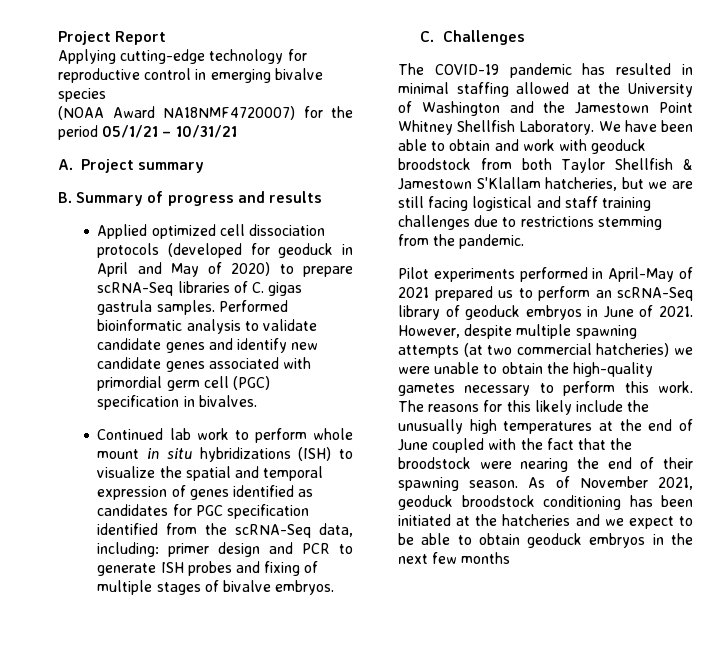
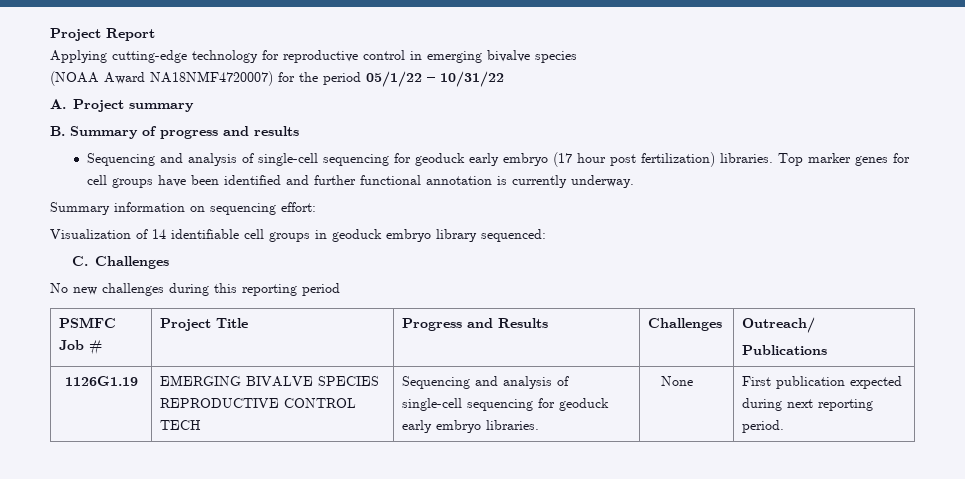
[102,125,237,138] 05/1/21 – 10/31/21 -> [366,71,504,87] 05/1/22 – 10/31/22
[97,224,326,239] [97,243,353,258] [97,262,353,277] [97,281,303,296] [97,300,288,315] [97,319,318,334] [97,338,319,353] [97,357,312,372] [97,376,271,391] [97,395,257,410] [97,428,353,443] [97,447,353,462] [97,466,324,481] [97,485,314,500] [97,504,310,519] [97,523,353,538] [97,542,353,557] [97,561,319,576] [97,580,335,595] [420,30,525,45] [398,63,693,78] [398,82,693,97] [398,101,693,116] [398,120,693,135] [398,139,647,154] [398,158,693,173] [398,177,693,191] [398,196,651,211] [398,215,662,230] [398,234,525,249] [398,267,693,282] [398,286,693,301] [398,305,693,320] [398,324,637,339] [398,343,693,358] [398,362,653,377] [398,381,693,396] [398,400,650,415] [398,419,693,434] [398,438,633,453] [398,457,693,472] [398,476,693,491] [398,495,693,510] [398,514,693,529] [398,533,693,548] [398,552,511,564] Applied optimized cell dissociation protocols (developed for geoduck in April and May of 2020) to prepare scRNA-Seq libraries of C. gigas gastrula samples. Performed bioinformatic analysis to validate candidate genes and identify new candidate genes associated with primordial germ cell (PGC) specification in bivalves. // Continued lab work to perform whole mount in situ hybridizations (ISH) to visualize the spatial and temporal expression of genes identified as candidates for PGC specification identified from the scRNA-Seq data, including: primer design and PCR to generate ISH probes and fixing of multiple stages of bivalve embryos. // C. Challenges // The COVID-19 pandemic has resulted in minimal staffing allowed at the University of Washington and the Jamestown Point Whitney Shellfish Laboratory. We have been able to obtain and work with geoduck broodstock from both Taylor Shellfish & Jamestown S'Klallam hatcheries, but we are still facing logistical and staff training challenges due to restrictions stemming from the pandemic. // Pilot experiments performed in April-May of 2021 prepared us to perform an scRNA-Seq library of geoduck embryos in June of 2021. However, despite multiple spawning attempts (at two commercial hatcheries) we were unable to obtain the high-quality gametes necessary to perform this work. The reasons for this likely include the unusually high temperatures at the end of June coupled with the fact that the broodstock were nearing the end of their spawning season. As of November 2021, geoduck broodstock conditioning has been initiated at the hatcheries and we expect to be able to obtain geoduck embryos in the next few months -> [86,152,910,167] [86,175,634,188] [50,202,316,215] [50,229,546,242] [71,256,169,269] [50,283,340,296] [59,317,117,328] [59,340,103,355] [160,318,249,331] [402,318,549,331] [648,318,723,331] [742,317,816,333] [742,345,828,355] [64,376,138,386] [160,375,380,387] [160,398,357,408] [160,420,202,430] [402,376,570,389] [402,398,610,411] [402,420,540,433] [661,376,694,386] [742,376,903,389] [742,398,874,411] [742,420,785,433] Sequencing and analysis of single-cell sequencing for geoduck early embryo (17 hour post fertilization) libraries. Top marker genes for cell groups have been identified and further functional annotation is currently underway. // Summary information on sequencing effort: // Visualization of 14 identifiable cell groups in geoduck embryo library sequenced: // C. Challenges // No new challenges during this reporting period // PSMFC Job # | Project Title | Progress and Results | Challenges | Outreach/ // Publications // 1126G1.19 | EMERGING BIVALVE SPECIES REPRODUCTIVE CONTROL TECH | Sequencing and analysis of single-cell sequencing for geoduck early embryo libraries. | None | First publication expected during next reporting period.

